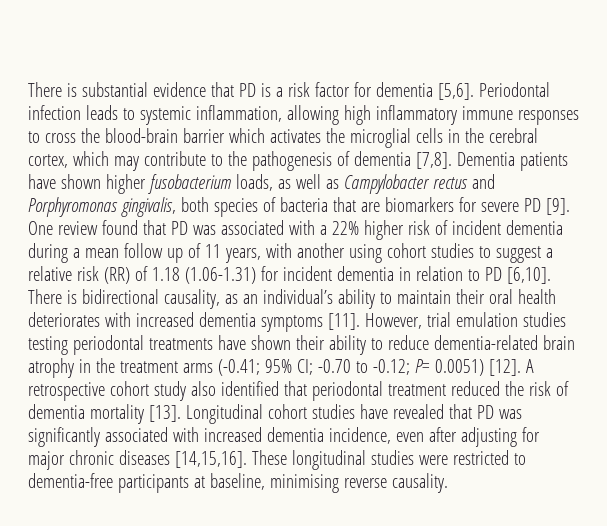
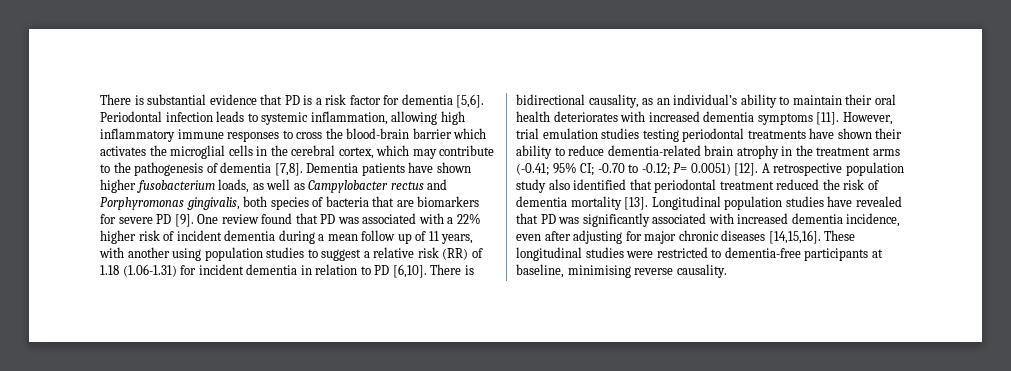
[386,243,426,258] cohort -> [204,247,263,261] population
[109,381,149,396] cohort -> [845,162,904,176] population
[267,404,307,419] cohort -> [724,196,783,210] population

